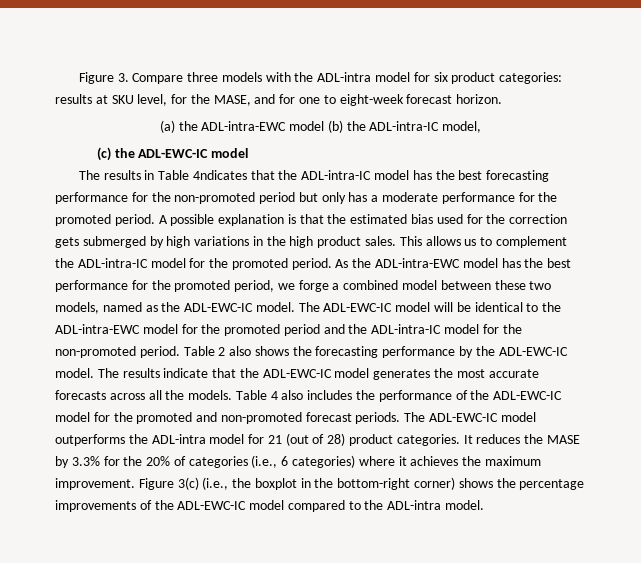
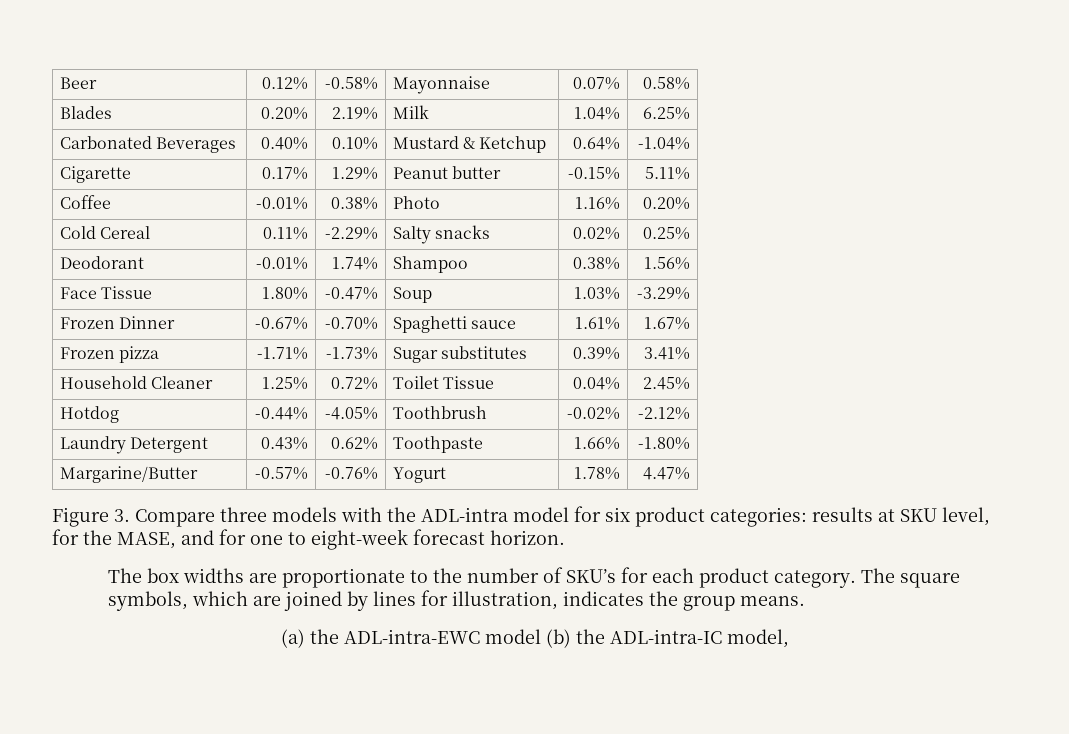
(78, 78) none -> [59,77,97,89] [262,77,309,90] [325,77,379,90] [392,76,490,94] [573,77,621,90] [643,77,691,90] [59,106,112,119] [261,107,309,120] [332,107,379,120] [392,105,429,119] [574,107,621,120] [643,107,691,120] [59,136,237,153] [261,137,309,150] [332,137,379,150] [392,136,547,153] [573,137,621,150] [638,137,691,150] [59,166,131,183] [262,167,309,180] [332,167,379,180] [392,166,502,179] [568,167,621,180] [645,167,691,180] [59,195,111,209] [256,197,309,210] [331,197,379,210] [392,196,440,209] [575,197,621,210] [643,197,691,210] [59,226,151,239] [263,227,309,240] [325,227,379,240] [392,225,491,244] [573,227,621,240] [643,227,691,240] [59,256,144,269] [256,257,309,270] [332,257,379,270] [392,256,468,273] [573,257,621,270] [644,257,691,270] [59,286,153,299] [262,287,309,300] [325,287,379,300] [392,287,432,303] [574,287,621,300] [637,287,691,300] [59,316,176,329] [255,317,309,330] [325,317,379,330] [392,316,517,333] [575,317,621,330] [644,317,691,330] [59,346,160,363] [257,347,309,360] [326,347,379,360] [392,346,528,363] [573,347,621,360] [644,347,691,360] [59,376,214,389] [262,377,309,390] [331,377,379,390] [392,376,495,389] [573,377,621,390] [643,377,691,390] [59,406,119,423] [255,407,309,420] [325,407,379,420] [392,406,487,419] [567,407,621,420] [638,407,691,420] [59,436,209,454] [261,437,309,450] [331,437,379,450] [392,436,483,453] [574,437,621,450] [638,437,691,450] [59,466,198,483] [255,467,309,480] [325,467,379,480] [392,467,446,483] [574,467,621,480] [643,467,691,480] Beer | 0.12% | -0.58% | Mayonnaise | 0.07% | 0.58% // Blades | 0.20% | 2.19% | Milk | 1.04% | 6.25% // Carbonated Beverages | 0.40% | 0.10% | Mustard & Ketchup | 0.64% | -1.04% // Cigarette | 0.17% | 1.29% | Peanut butter | -0.15% | 5.11% // Coffee | -0.01% | 0.38% | Photo | 1.16% | 0.20% // Cold Cereal | 0.11% | -2.29% | Salty snacks | 0.02% | 0.25% // Deodorant | -0.01% | 1.74% | Shampoo | 0.38% | 1.56% // Face Tissue | 1.80% | -0.47% | Soup | 1.03% | -3.29% // Frozen Dinner | -0.67% | -0.70% | Spaghetti sauce | 1.61% | 1.67% // Frozen pizza | -1.71% | -1.73% | Sugar substitutes | 0.39% | 3.41% // Household Cleaner | 1.25% | 0.72% | Toilet Tissue | 0.04% | 2.45% // Hotdog | -0.44% | -4.05% | Toothbrush | -0.02% | -2.12% // Laundry Detergent | 0.43% | 0.62% | Toothpaste | 1.66% | -1.80% // Margarine/Butter | -0.57% | -0.76% | Yogurt | 1.78% | 4.47% //
(503, 99) none -> [107,567,960,588] [107,590,805,611] // The box widths are proportionate to the number of SKU’s for each product category. The square symbols, which are joined by lines for illustration, indicates the group means.
[96,147,249,161] [78,170,550,182] [55,192,558,204] [55,214,568,226] [55,236,567,248] [55,258,572,270] [55,280,552,292] [55,302,562,314] [55,324,522,336] [55,346,568,358] [55,368,539,380] [55,390,563,402] [55,412,536,424] [55,433,580,446] [55,455,541,468] [55,477,585,490] [55,500,485,512] // (c) the ADL-EWC-IC model // The results in Table 4ndicates that the ADL-intra-IC model has the best forecasting performance for the non-promoted period but only has a moderate performance for the promoted period. A possible explanation is that the estimated bias used for the correction gets submerged by high variations in the high product sales. This allows us to complement the ADL-intra-IC model for the promoted period. As the ADL-intra-EWC model has the best performance for the promoted period, we forge a combined model between these two models, named as the ADL-EWC-IC model. The ADL-EWC-IC model will be identical to the ADL-intra-EWC model for the promoted period and the ADL-intra-IC model for the non-promoted period. Table 2 also shows the forecasting performance by the ADL-EWC-IC model. The results indicate that the ADL-EWC-IC model generates the most accurate forecasts across all the models. Table 4 also includes the performance of the ADL-EWC-IC model for the promoted and non-promoted forecast periods. The ADL-EWC-IC model outperforms the ADL-intra model for 21 (out of 28) product categories. It reduces the MASE by 3.3% for the 20% of categories (i.e., 6 categories) where it achieves the maximum improvement. Figure 3(c) (i.e., the boxplot in the bottom-right corner) shows the percentage improvements of the ADL-EWC-IC model compared to the ADL-intra model. -> (789, 638) none

